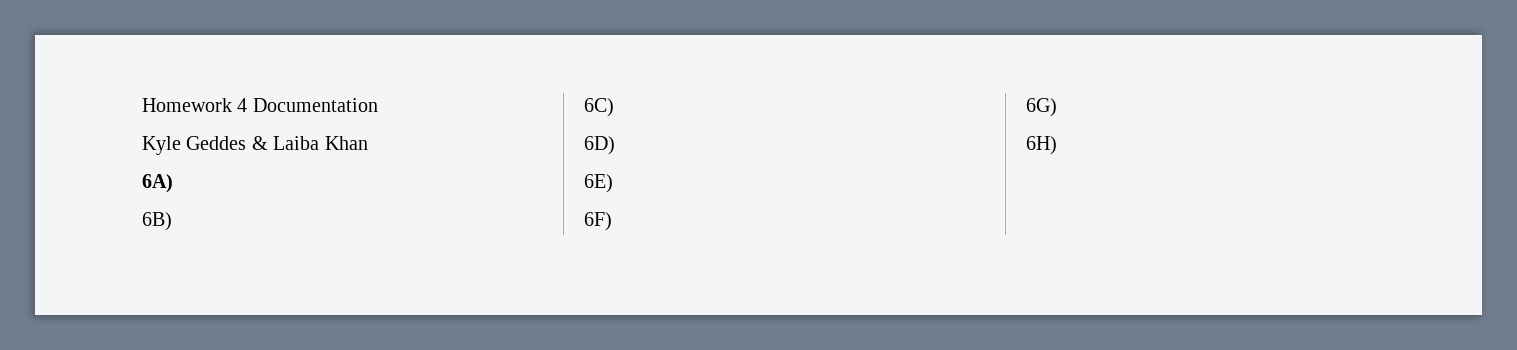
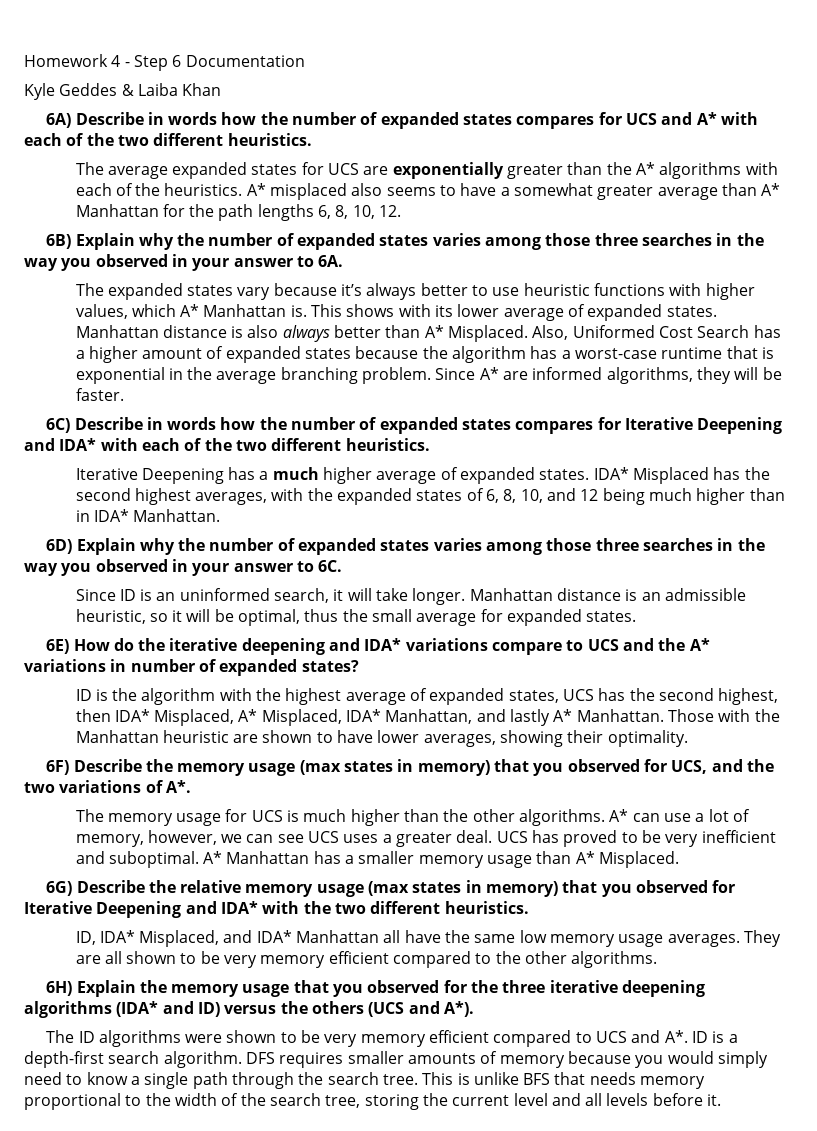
(248, 105) none -> [124,55,182,71] - Step 6
[142,212,172,231] [584,98,614,117] [584,136,615,155] [584,174,613,193] [584,212,612,231] [1026,98,1057,117] [1026,136,1057,155] // 6B) // 6C) // 6D) // 6E) // 6F) // 6G) // 6H) -> [75,112,759,129] [24,133,312,146] [75,162,778,179] [75,183,781,200] [75,204,402,221] [46,233,764,250] [24,254,344,271] [75,283,755,300] [75,304,717,321] [75,325,781,342] [75,346,774,363] [75,367,782,384] [75,388,124,401] [46,417,783,434] [24,438,430,451] [75,467,770,484] [75,488,785,505] [75,509,221,522] [46,538,765,555] [24,559,343,576] [75,588,746,605] [75,609,637,626] [46,638,710,655] [24,659,359,676] [75,688,779,705] [75,709,780,726] [75,730,688,747] [46,759,775,776] [24,780,191,793] [75,809,750,826] [75,830,776,847] [75,851,680,868] [46,880,736,897] [24,901,529,918] [75,930,781,947] [75,951,658,968] [46,980,706,997] [24,1001,474,1018] [46,1030,738,1047] [24,1051,768,1068] [24,1072,706,1089] [24,1093,722,1110] Describe in words how the number of expanded states compares for UCS and A* with each of the two different heuristics. // The average expanded states for UCS are exponentially greater than the A* algorithms with each of the heuristics. A* misplaced also seems to have a somewhat greater average than A* Manhattan for the path lengths 6, 8, 10, 12. // 6B) Explain why the number of expanded states varies among those three searches in the way you observed in your answer to 6A. // The expanded states vary because it’s always better to use heuristic functions with higher values, which A* Manhattan is. This shows with its lower average of expanded states. Manhattan distance is also always better than A* Misplaced. Also, Uniformed Cost Search has a higher amount of expanded states because the algorithm has a worst-case runtime that is exponential in the average branching problem. Since A* are informed algorithms, they will be faster. // 6C) Describe in words how the number of expanded states compares for Iterative Deepening and IDA* with each of the two different heuristics. // Iterative Deepening has a much higher average of expanded states. IDA* Misplaced has the second highest averages, with the expanded states of 6, 8, 10, and 12 being much higher than in IDA* Manhattan. // 6D) Explain why the number of expanded states varies among those three searches in the way you observed in your answer to 6C. // Since ID is an uninformed search, it will take longer. Manhattan distance is an admissible heuristic, so it will be optimal, thus the small average for expanded states. // 6E) How do the iterative deepening and IDA* variations compare to UCS and the A* variations in number of expanded states? // ID is the algorithm with the highest average of expanded states, UCS has the second highest, then IDA* Misplaced, A* Misplaced, IDA* Manhattan, and lastly A* Manhattan. Those with the Manhattan heuristic are shown to have lower averages, showing their optimality. // 6F) Describe the memory usage (max states in memory) that you observed for UCS, and the two variations of A*. // The memory usage for UCS is much higher than the other algorithms. A* can use a lot of memory, however, we can see UCS uses a greater deal. UCS has proved to be very inefficient and suboptimal. A* Manhattan has a smaller memory usage than A* Misplaced. // 6G) Describe the relative memory usage (max states in memory) that you observed for Iterative Deepening and IDA* with the two different heuristics. // ID, IDA* Misplaced, and IDA* Manhattan all have the same low memory usage averages. They are all shown to be very memory efficient compared to the other algorithms. // 6H) Explain the memory usage that you observed for the three iterative deepening algorithms (IDA* and ID) versus the others (UCS and A*). // The ID algorithms were shown to be very memory efficient compared to UCS and A*. ID is a depth-first search algorithm. DFS requires smaller amounts of memory because you would simply need to know a single path through the search tree. This is unlike BFS that needs memory proportional to the width of the search tree, storing the current level and all levels before it.

